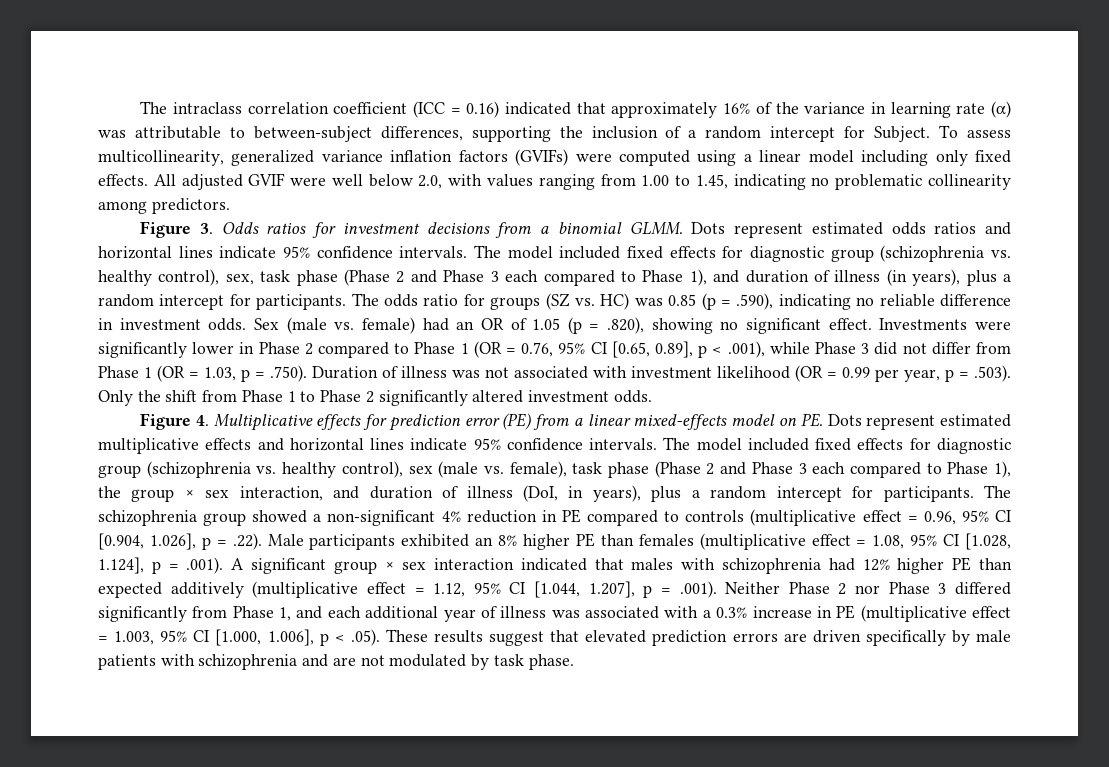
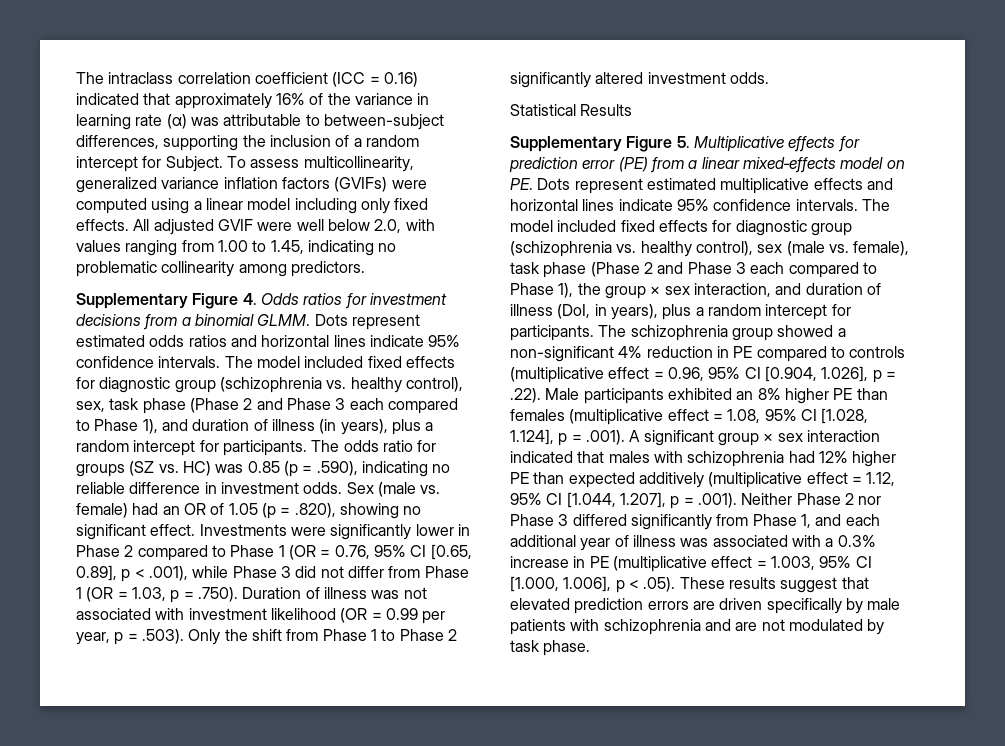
[140,221,213,238] Figure 3. -> [76,293,257,309] Supplementary Figure 4.
[140,413,209,430] Figure 4. -> [510,104,633,116] [510,136,690,152] Statistical Results // Supplementary Figure 5.

